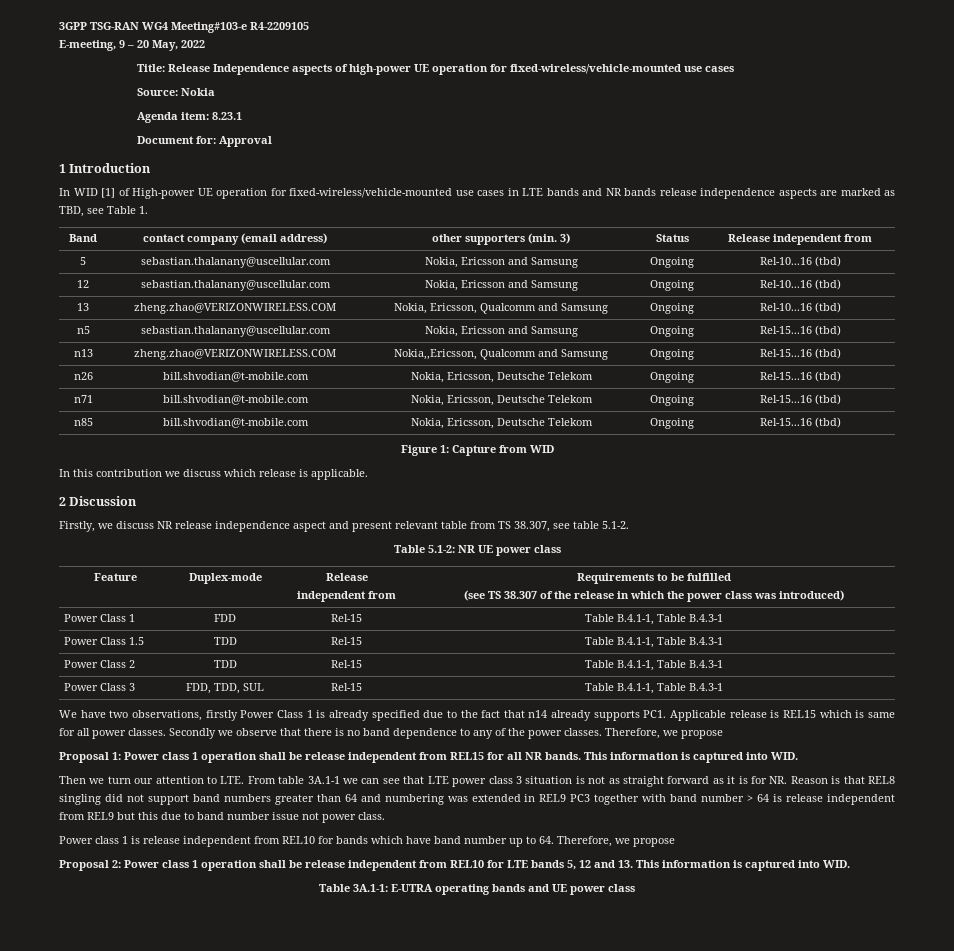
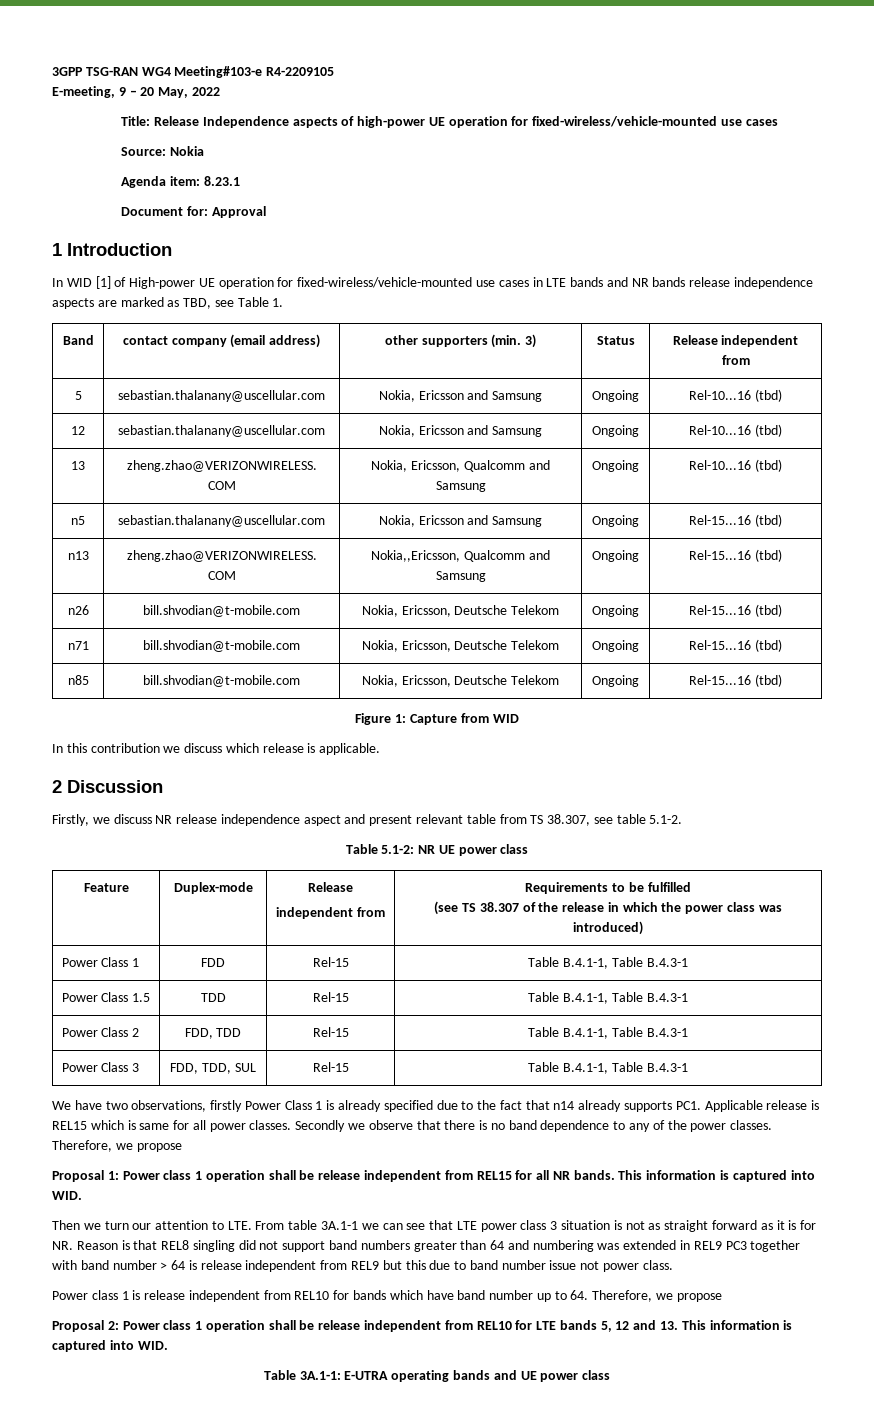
(136, 664) none -> [184,1028,213,1039] FDD,

